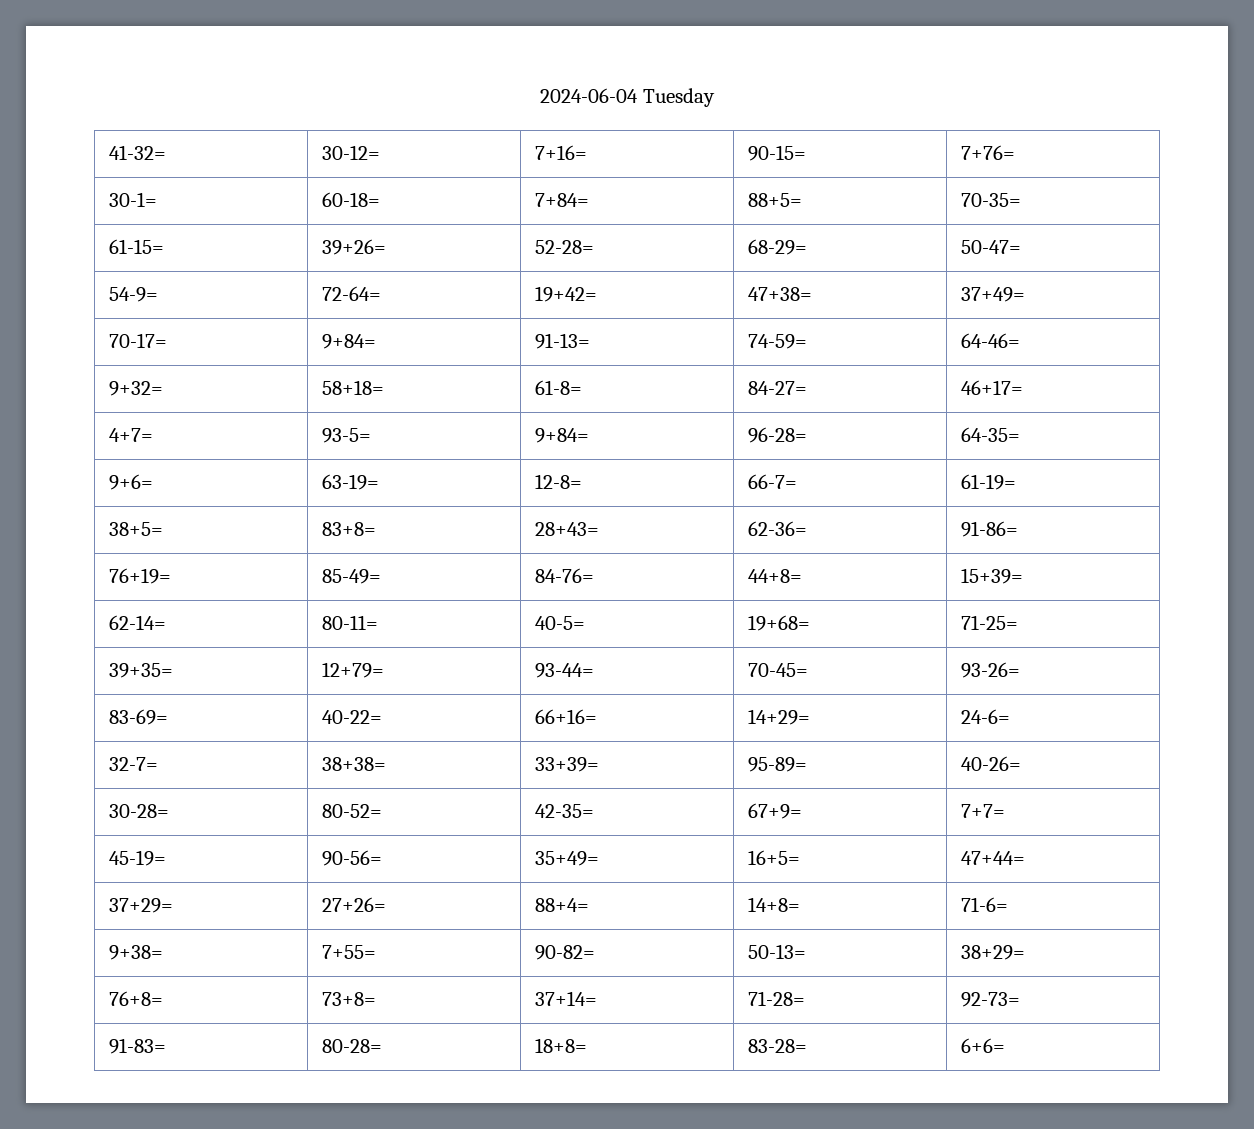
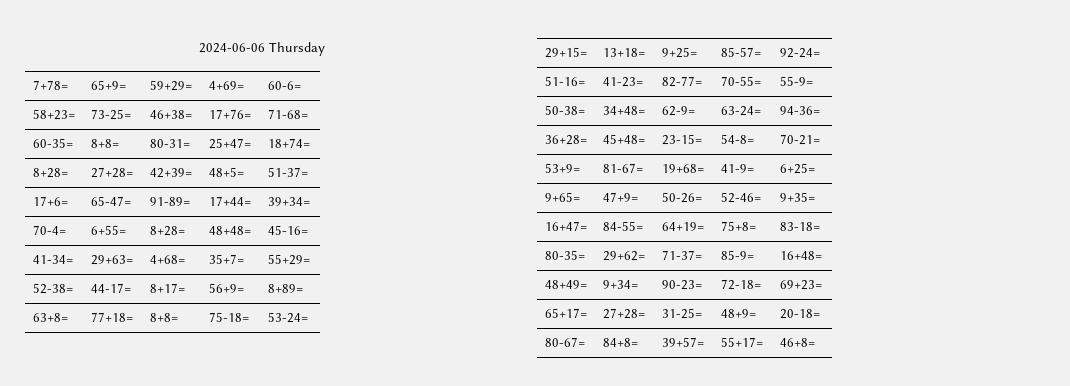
[540,88,715,107] [108,145,166,160] [321,145,380,160] [534,145,587,160] [747,145,806,161] [960,145,1015,160] [108,192,157,207] [321,192,380,207] [534,193,589,207] [747,193,802,207] [960,193,1021,207] [108,239,164,254] [321,239,386,255] [534,240,594,254] [747,239,807,255] [960,240,1021,254] [108,287,158,302] [321,286,381,301] [534,286,597,302] [747,287,812,301] [960,287,1025,302] [108,333,167,348] [321,334,376,349] [534,333,590,349] [747,334,807,349] [960,333,1020,348] [108,381,163,396] [321,380,384,395] [534,380,582,395] [747,381,807,395] [960,380,1023,395] [108,428,153,442] [321,428,371,443] [534,428,589,443] [747,427,807,443] [960,427,1020,442] [108,474,153,490] [321,474,379,490] [534,474,582,489] [747,474,797,489] [960,474,1016,490] [108,522,163,536] [321,522,376,536] [534,522,599,536] [747,521,807,536] [960,521,1018,537] [108,568,171,584] [321,569,381,584] [534,568,594,583] [747,569,802,583] [960,568,1023,584] [108,615,166,630] [321,615,378,630] [534,616,585,630] [747,615,810,631] [960,615,1018,630] [108,663,173,678] [321,662,384,678] [534,663,594,678] [747,663,808,677] [960,662,1020,678] [108,709,168,725] [321,710,382,724] [534,709,597,724] [747,709,810,725] [960,709,1010,724] [108,757,158,771] [321,757,386,771] [534,757,599,772] [747,757,807,772] [960,756,1021,771] [108,804,169,818] [321,804,382,818] [534,804,594,818] [747,803,802,819] [960,804,1005,818] [108,850,166,866] [321,850,382,866] [534,851,599,866] [747,850,800,865] [960,851,1025,865] [108,898,173,913] [321,897,386,912] [534,898,589,912] [747,897,800,912] [960,897,1008,912] [108,945,163,960] [321,945,376,959] [534,945,595,960] [747,944,806,959] [960,945,1025,960] [108,991,163,1006] [321,992,376,1006] [534,991,597,1006] [747,991,805,1006] [960,992,1020,1007] [108,1038,166,1054] [321,1039,382,1053] [534,1038,587,1053] [747,1039,807,1053] [960,1038,1005,1053] 2024-06-04 Tuesday // 41-32= | 30-12= | 7+16= | 90-15= | 7+76= // 30-1= | 60-18= | 7+84= | 88+5= | 70-35= // 61-15= | 39+26= | 52-28= | 68-29= | 50-47= // 54-9= | 72-64= | 19+42= | 47+38= | 37+49= // 70-17= | 9+84= | 91-13= | 74-59= | 64-46= // 9+32= | 58+18= | 61-8= | 84-27= | 46+17= // 4+7= | 93-5= | 9+84= | 96-28= | 64-35= // 9+6= | 63-19= | 12-8= | 66-7= | 61-19= // 38+5= | 83+8= | 28+43= | 62-36= | 91-86= // 76+19= | 85-49= | 84-76= | 44+8= | 15+39= // 62-14= | 80-11= | 40-5= | 19+68= | 71-25= // 39+35= | 12+79= | 93-44= | 70-45= | 93-26= // 83-69= | 40-22= | 66+16= | 14+29= | 24-6= // 32-7= | 38+38= | 33+39= | 95-89= | 40-26= // 30-28= | 80-52= | 42-35= | 67+9= | 7+7= // 45-19= | 90-56= | 35+49= | 16+5= | 47+44= // 37+29= | 27+26= | 88+4= | 14+8= | 71-6= // 9+38= | 7+55= | 90-82= | 50-13= | 38+29= // 76+8= | 73+8= | 37+14= | 71-28= | 92-73= // 91-83= | 80-28= | 18+8= | 83-28= | 6+6= -> [198,42,325,56] [32,80,68,90] [90,80,126,90] [149,80,192,91] [208,81,244,90] [267,81,301,90] [32,109,75,120] [90,109,131,120] [149,110,192,119] [208,109,251,119] [267,109,308,119] [32,138,73,148] [90,139,119,148] [149,139,190,148] [208,138,251,149] [267,138,310,148] [32,168,68,178] [90,167,133,178] [149,168,192,178] [208,167,244,177] [267,167,308,177] [32,196,68,206] [90,196,131,206] [149,197,190,206] [208,196,251,206] [267,197,310,206] [32,225,66,235] [90,225,126,235] [149,226,185,236] [208,226,251,235] [267,225,308,235] [32,255,73,264] [90,255,133,265] [149,255,185,264] [208,254,244,264] [267,254,310,265] [32,283,73,294] [90,283,131,293] [149,283,185,293] [208,283,244,293] [267,284,303,293] [32,313,68,322] [90,312,133,322] [149,313,178,322] [208,312,249,322] [267,312,308,323] [544,47,587,58] [602,48,645,57] [661,47,697,58] [720,47,761,57] [779,48,820,58] [544,76,585,86] [602,77,643,87] [661,76,702,87] [720,76,761,86] [779,76,813,86] [544,105,585,115] [602,106,645,115] [661,106,695,116] [720,106,761,116] [779,106,820,115] [544,135,587,145] [602,134,645,144] [661,134,702,145] [720,134,754,144] [779,134,820,145] [544,163,580,173] [602,163,643,173] [661,164,704,173] [720,164,754,173] [779,163,815,174] [544,192,580,202] [602,192,638,202] [661,192,702,203] [720,192,761,203] [779,192,815,202] [544,221,587,231] [602,221,643,231] [661,222,704,231] [720,221,756,231] [779,222,820,231] [544,250,585,260] [602,251,645,261] [661,250,702,260] [720,250,754,260] [779,251,822,260] [544,280,587,289] [602,280,638,289] [661,280,702,290] [720,279,761,290] [779,280,822,290] [544,308,587,318] [602,308,645,319] [661,308,702,319] [720,309,756,318] [779,309,820,319] [544,337,585,347] [602,338,638,347] [661,337,704,347] [720,337,763,347] [779,338,815,347] 2024-06-06 Thursday // 7+78= | 65+9= | 59+29= | 4+69= | 60-6= // 58+23= | 73-25= | 46+38= | 17+76= | 71-68= // 60-35= | 8+8= | 80-31= | 25+47= | 18+74= // 8+28= | 27+28= | 42+39= | 48+5= | 51-37= // 17+6= | 65-47= | 91-89= | 17+44= | 39+34= // 70-4= | 6+55= | 8+28= | 48+48= | 45-16= // 41-34= | 29+63= | 4+68= | 35+7= | 55+29= // 52-38= | 44-17= | 8+17= | 56+9= | 8+89= // 63+8= | 77+18= | 8+8= | 75-18= | 53-24= // 29+15= | 13+18= | 9+25= | 85-57= | 92-24= // 51-16= | 41-23= | 82-77= | 70-55= | 55-9= // 50-38= | 34+48= | 62-9= | 63-24= | 94-36= // 36+28= | 45+48= | 23-15= | 54-8= | 70-21= // 53+9= | 81-67= | 19+68= | 41-9= | 6+25= // 9+65= | 47+9= | 50-26= | 52-46= | 9+35= // 16+47= | 84-55= | 64+19= | 75+8= | 83-18= // 80-35= | 29+62= | 71-37= | 85-9= | 16+48= // 48+49= | 9+34= | 90-23= | 72-18= | 69+23= // 65+17= | 27+28= | 31-25= | 48+9= | 20-18= // 80-67= | 84+8= | 39+57= | 55+17= | 46+8=

